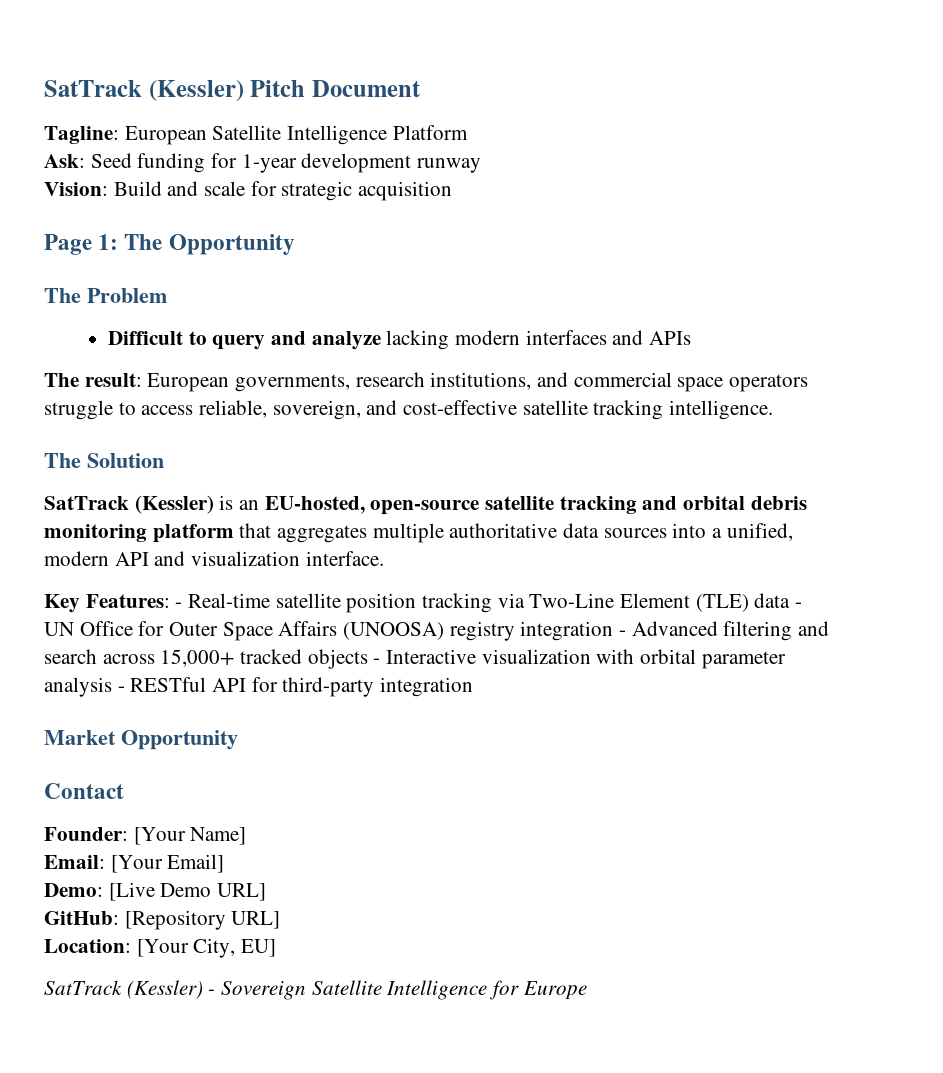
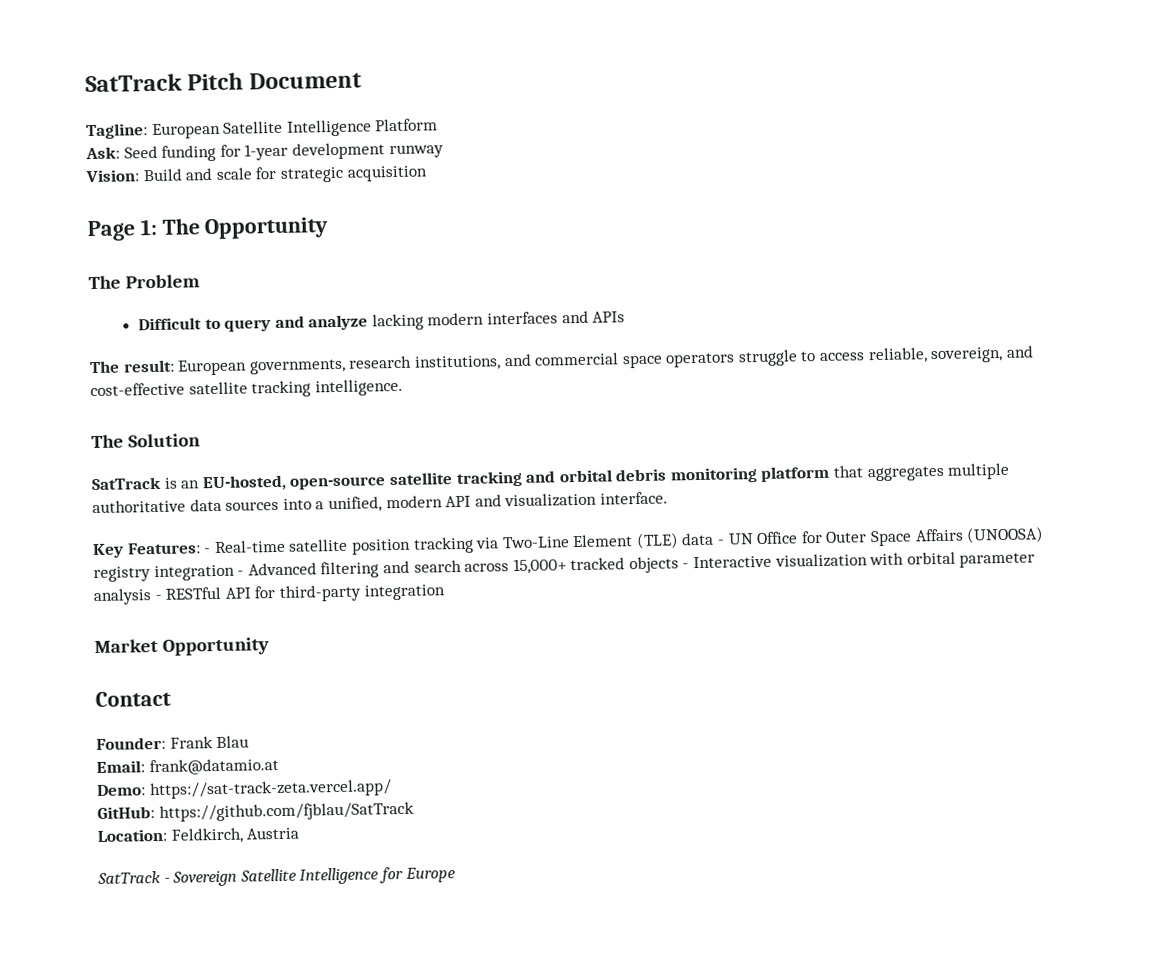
[44,80,244,102] SatTrack (Kessler) -> [85,73,183,93] SatTrack
[134,495,214,514] (Kessler) -> (162, 483) none
[133,827,247,845] [Your Name] -> [169,735,250,749] Frank Blau
[110,854,225,873] [Your Email] -> [148,757,279,776] frank@datamio.at
[108,882,267,901] [Live Demo URL] -> [149,779,392,800] https://sat-track-zeta.vercel.app/
[124,910,281,930] [Repository URL] -> [158,801,414,822] https://github.com/fjblau/SatTrack
[136,938,277,958] [44,980,203,999] [Your City, EU] // SatTrack (Kessler) -> [170,827,300,844] [97,870,161,885] Feldkirch, Austria // SatTrack

